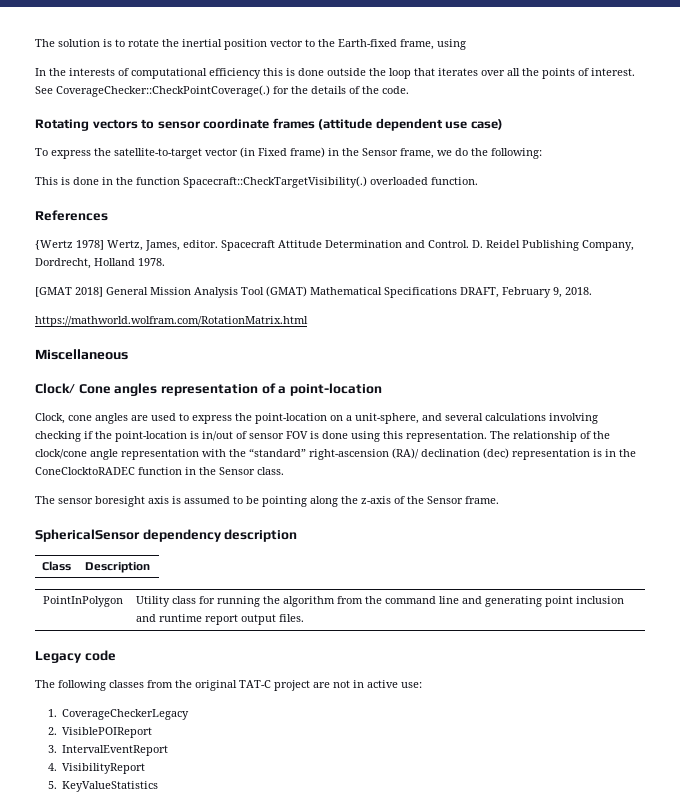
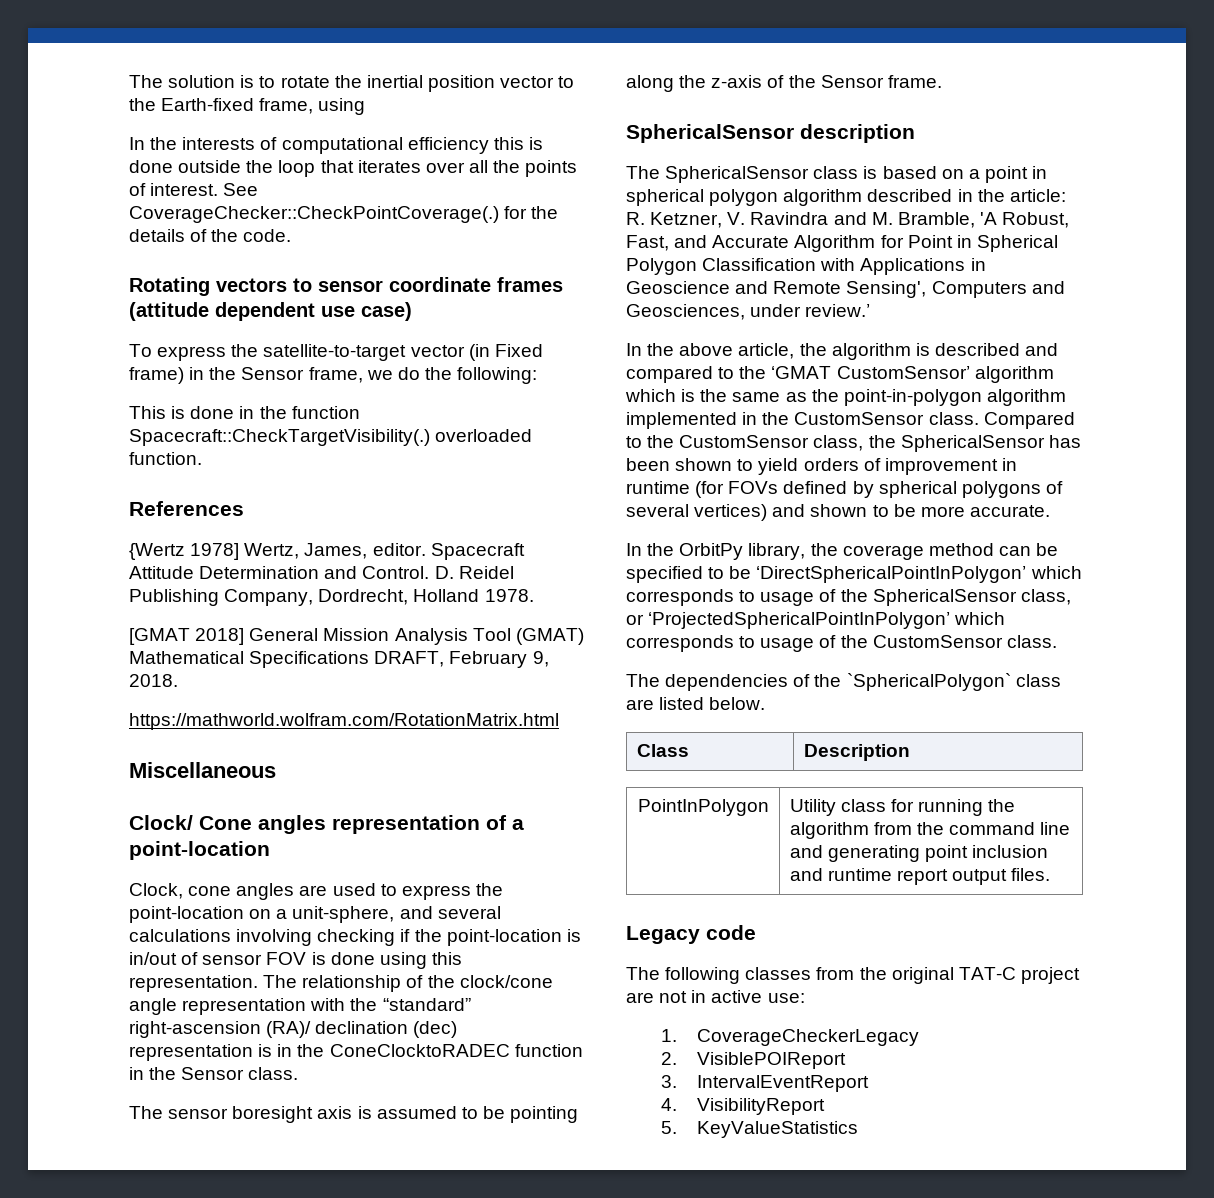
[142,529,222,542] dependency -> (794, 133) none
(298, 535) none -> [626,166,1048,183] [626,189,1066,206] [626,212,1070,228] [626,235,1058,252] [626,258,986,275] [626,281,1065,298] [626,304,871,320] [626,343,1059,360] [626,366,1054,383] [625,389,1066,406] [626,412,1075,429] [626,435,1081,452] [626,458,1017,475] [626,481,1063,498] [626,504,1050,521] [626,543,1059,560] [626,566,1082,583] [626,589,1071,606] [626,612,1006,629] [626,635,1057,652] [626,673,1061,691] [626,697,766,710] // The SphericalSensor class is based on a point in spherical polygon algorithm described in the article: R. Ketzner, V. Ravindra and M. Bramble, 'A Robust, Fast, and Accurate Algorithm for Point in Spherical Polygon Classification with Applications in Geoscience and Remote Sensing', Computers and Geosciences, under review.’ // In the above article, the algorithm is described and compared to the ‘GMAT CustomSensor’ algorithm which is the same as the point-in-polygon algorithm implemented in the CustomSensor class. Compared to the CustomSensor class, the SphericalSensor has been shown to yield orders of improvement in runtime (for FOVs defined by spherical polygons of several vertices) and shown to be more accurate. // In the OrbitPy library, the coverage method can be specified to be ‘DirectSphericalPointInPolygon’ which corresponds to usage of the SphericalSensor class, or ‘ProjectedSphericalPointInPolygon’ which corresponds to usage of the CustomSensor class. // The dependencies of the `SphericalPolygon` class are listed below.

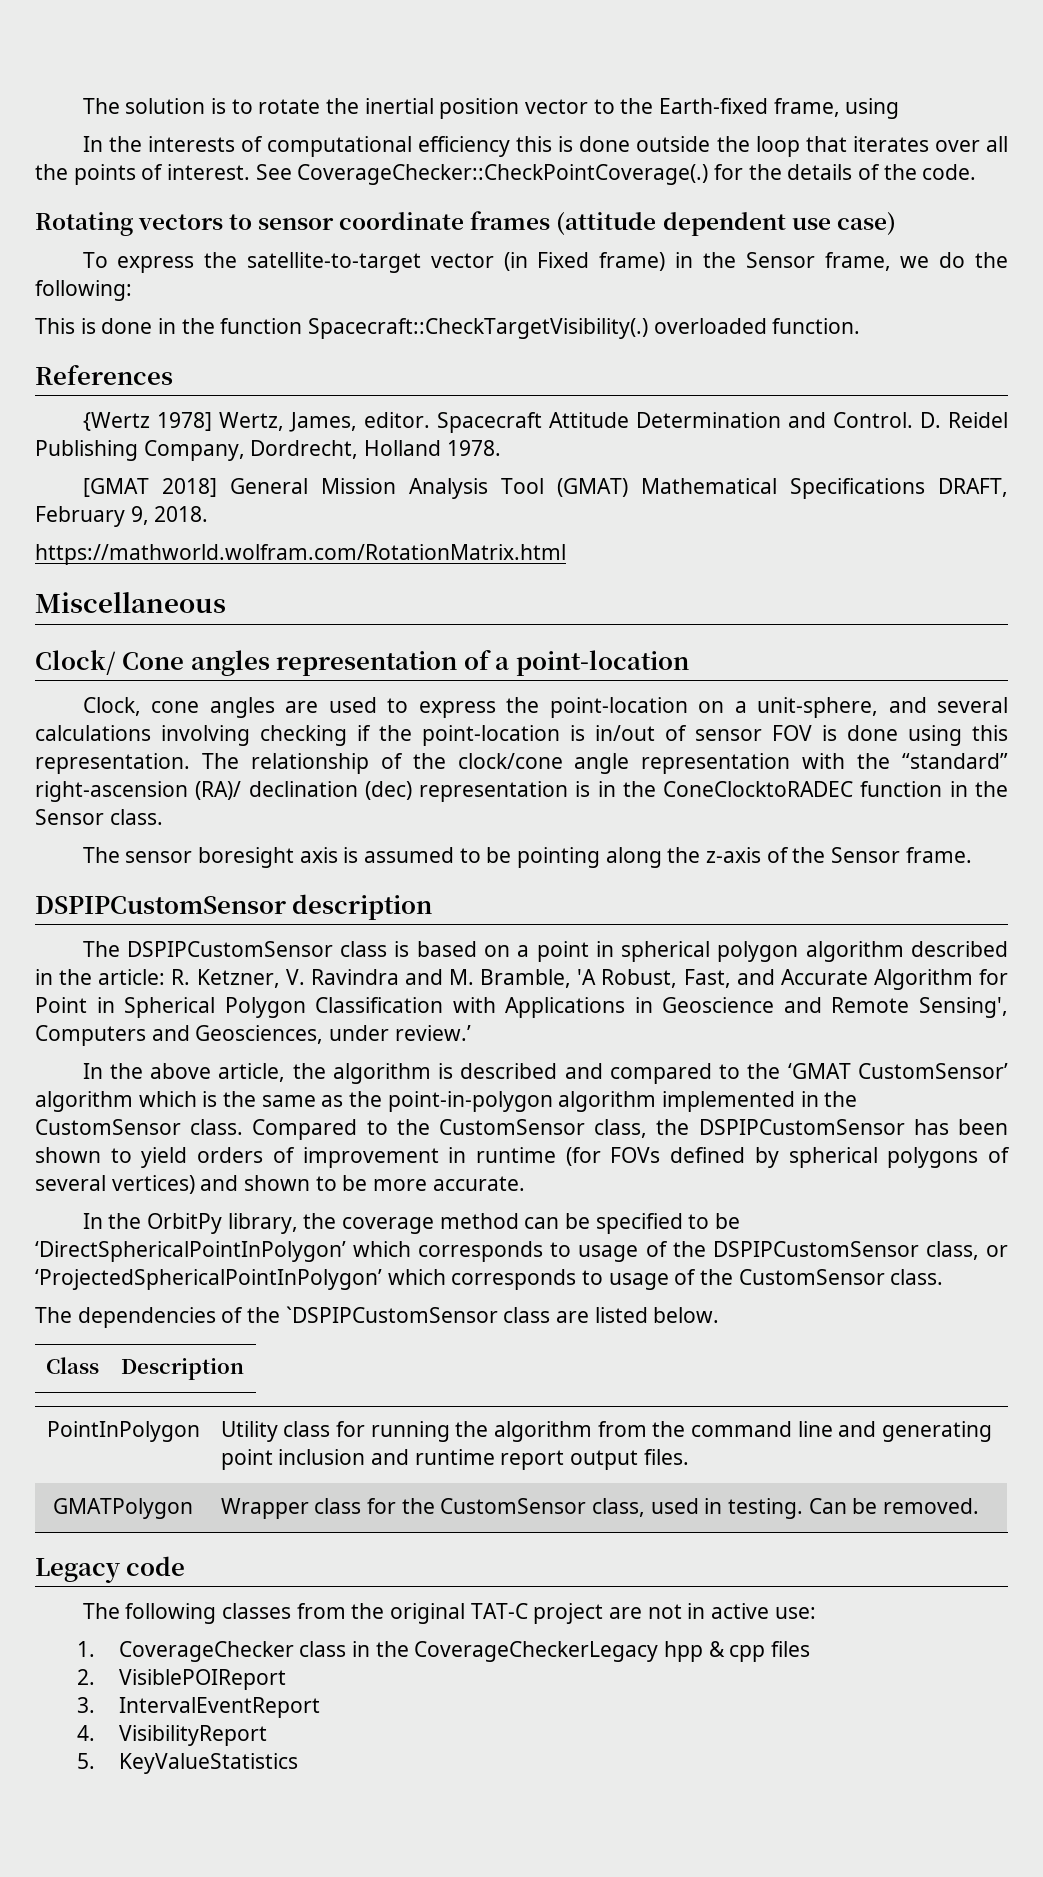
[626,124,794,143] SphericalSensor -> [35,896,286,914] DSPIPCustomSensor
[665,166,810,183] SphericalSensor -> [126,941,333,957] DSPIPCustomSensor
[900,435,1045,452] SphericalSensor -> [698,1119,905,1135] DSPIPCustomSensor
[872,589,1017,606] SphericalSensor -> [712,1241,919,1257] DSPIPCustomSensor
[846,673,1011,691] `SphericalPolygon` -> [285,1306,498,1323] `DSPIPCustomSensor
(1051, 874) none -> [52,1498,193,1519] [220,1498,980,1519] // GMATPolygon | Wrapper class for the CustomSensor class, used in testing. Can be removed.
[696,1029,919,1046] CoverageCheckerLegacy -> [118,1641,811,1662] CoverageChecker class in the CoverageCheckerLegacy hpp & cpp files

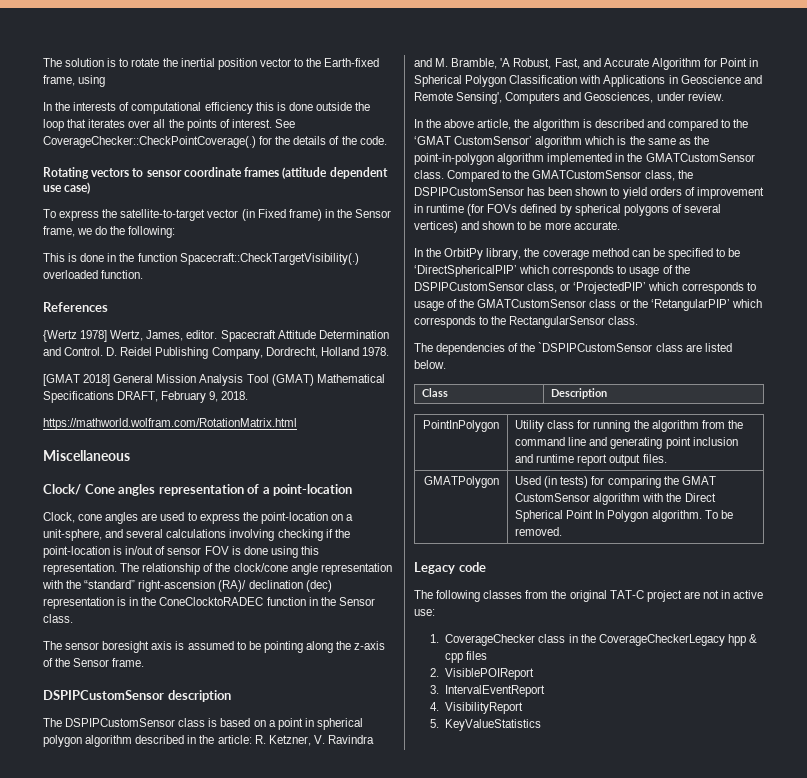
[394,1025,471,1041] review.’ -> [687,92,724,101] review.
[35,1119,181,1135] CustomSensor -> [645,153,755,162] GMATCustomSensor
[438,1119,585,1135] CustomSensor -> [532,170,642,179] GMATCustomSensor
[35,1241,346,1262] ‘DirectSphericalPointInPolygon’ -> [414,265,517,277] ‘DirectSphericalPIP’
[35,1269,885,1290] ‘ProjectedSphericalPointInPolygon’ which corresponds to usage of the CustomSensor -> [573,282,756,294] [414,299,762,311] [414,316,606,328] ‘ProjectedPIP’ which corresponds to usage of the GMATCustomSensor class or the ‘RetangularPIP’ which corresponds to the RectangularSensor
[220,1498,847,1519] Wrapper class for the CustomSensor class, used in testing. Can -> [515,476,716,488] [515,493,716,505] [515,510,718,522] Used (in tests) for comparing the GMAT CustomSensor algorithm with the Direct Spherical Point In Polygon algorithm. To

